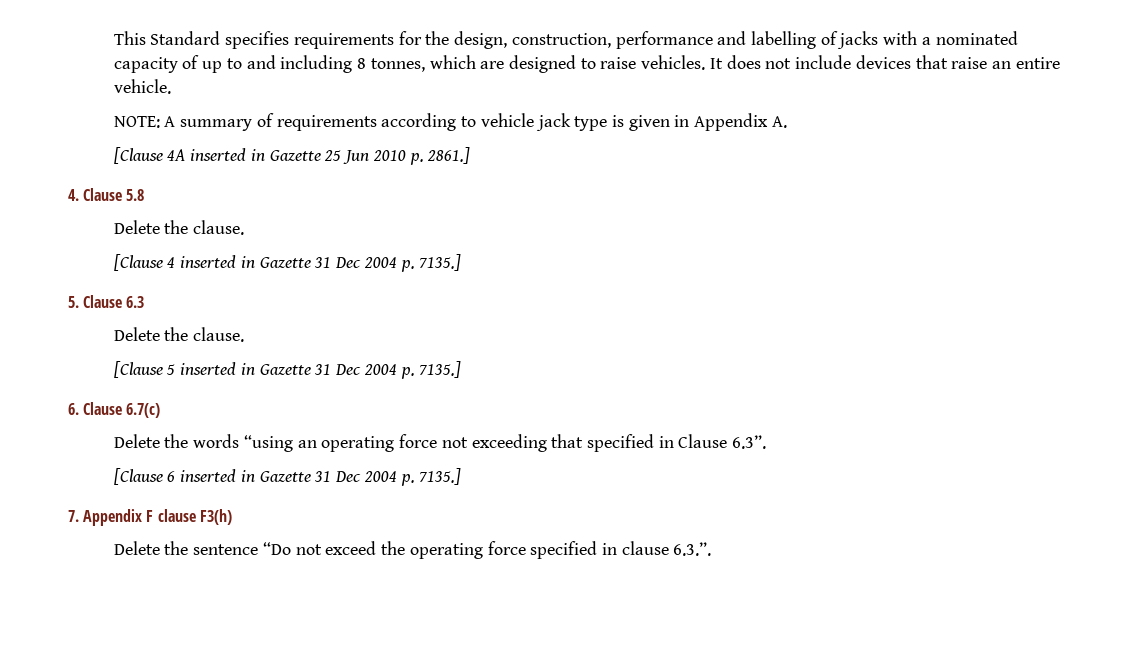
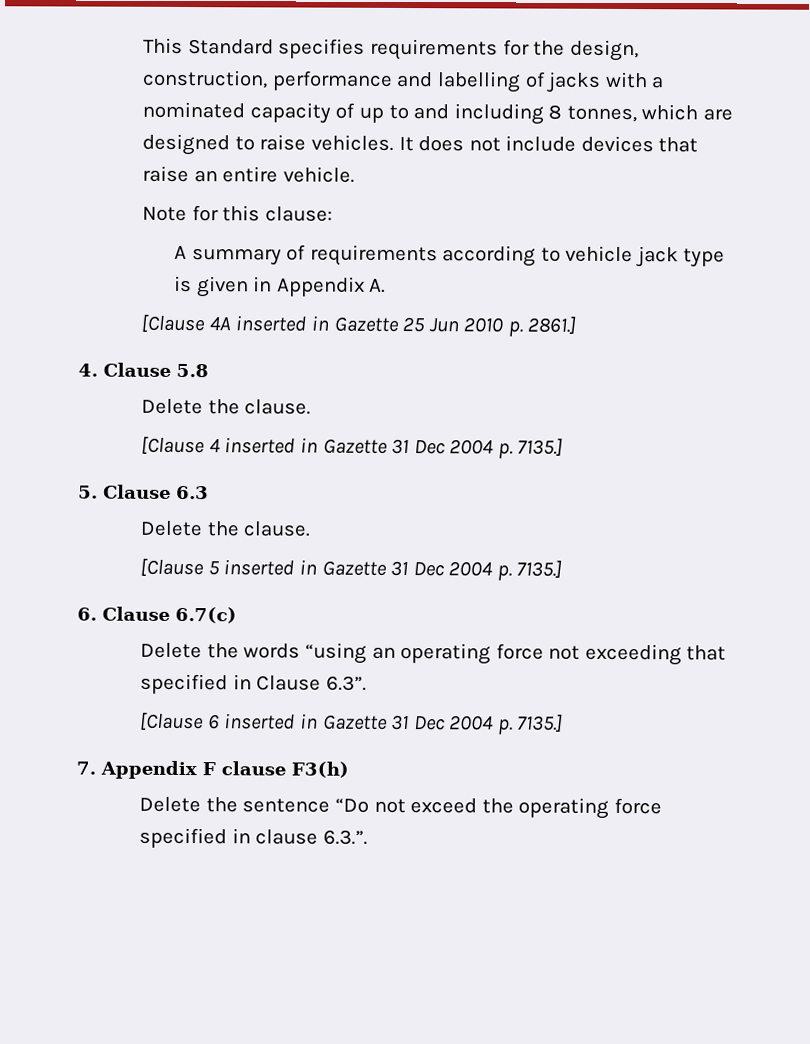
[113,116,160,128] NOTE: -> [142,205,334,222] Note for this clause: //

